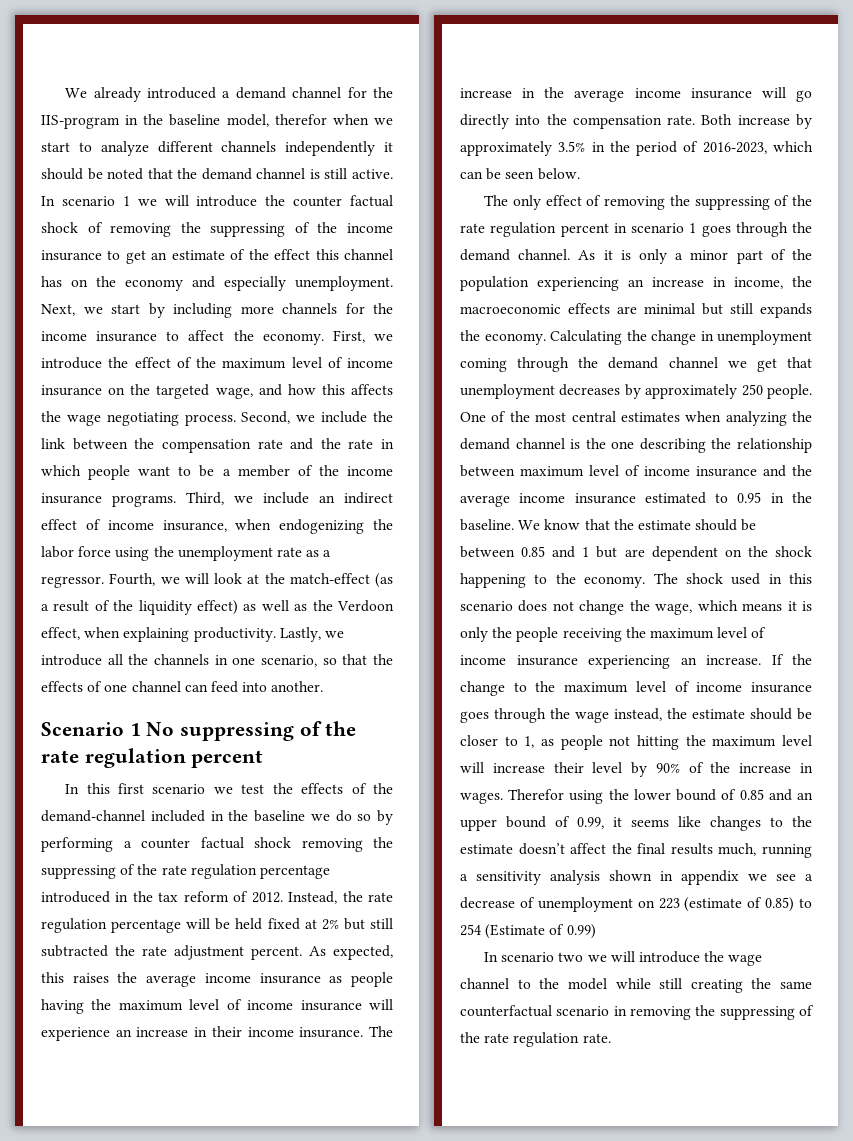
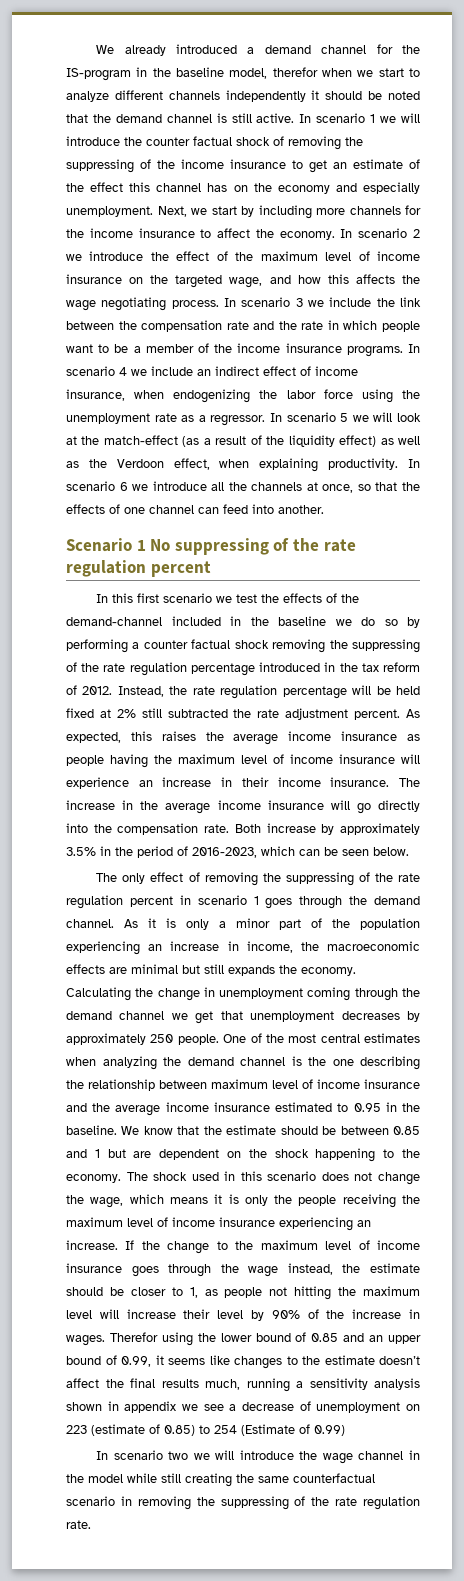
[41,115,120,129] IIS-program -> [66,68,131,81] IS-program
[332,330,365,343] First, -> [340,228,420,238] In scenario 2
[241,411,291,424] Second, -> [224,297,303,307] In scenario 3
[186,492,224,505] Third, -> [407,344,420,353] [66,366,127,376] In scenario 4
[109,573,156,586] Fourth, -> [270,412,349,422] In scenario 5
[279,627,321,642] Lastly, -> [408,459,420,468] [66,481,128,491] In scenario 6
[214,655,317,667] in one scenario, -> [306,482,354,493] at once,
[343,918,365,930] but -> (136, 713) none
[517,979,531,989] to -> [409,1450,420,1460] in

